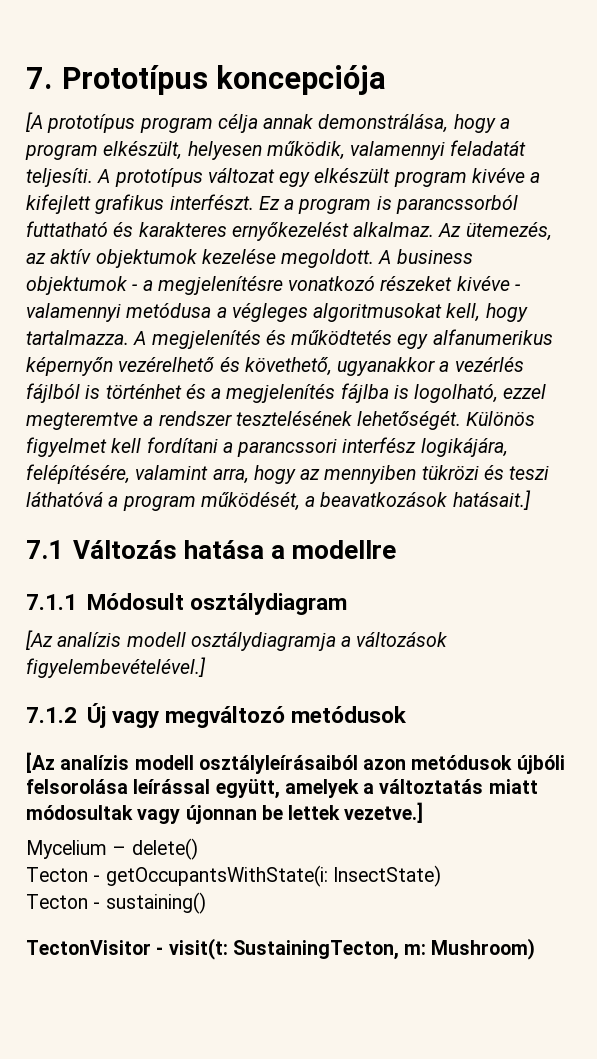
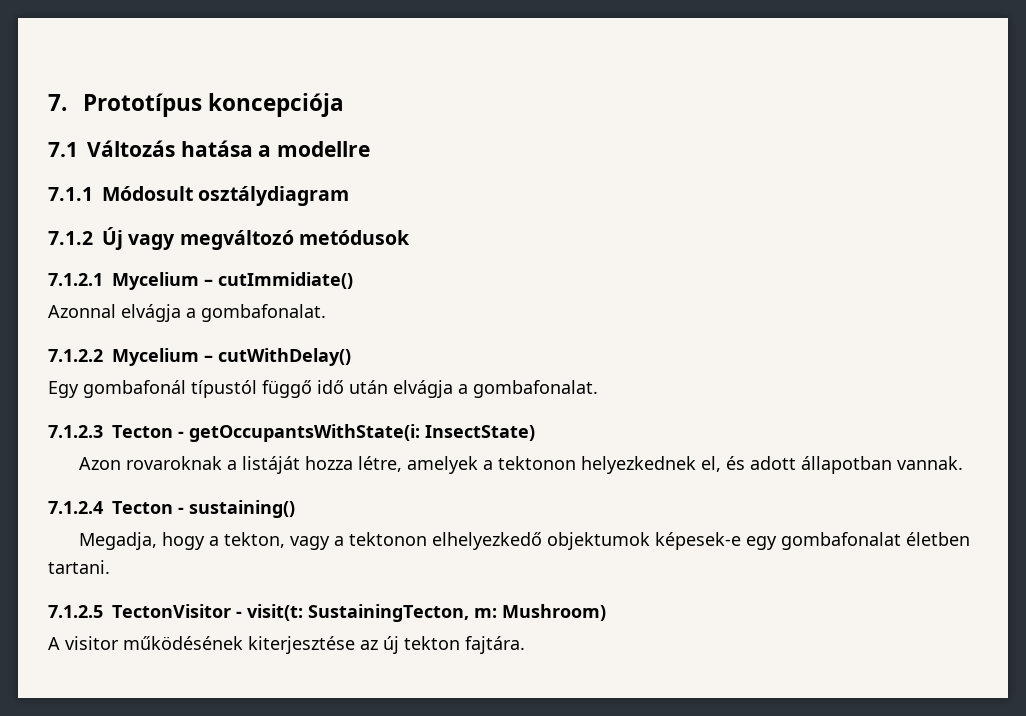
[25,112,510,133] [25,140,527,160] [26,168,541,187] [26,194,518,214] [26,221,552,241] [26,249,473,268] [26,276,521,295] [26,303,528,322] [26,329,553,349] [26,357,524,376] [26,383,547,403] [26,411,536,430] [26,437,508,457] [26,464,550,484] [26,490,531,511] // [A prototípus program célja annak demonstrálása, hogy a program elkészült, helyesen működik, valamennyi feladatát teljesíti. A prototípus változat egy elkészült program kivéve a kifejlett grafikus interfészt. Ez a program is parancssorból futtatható és karakteres ernyőkezelést alkalmaz. Az ütemezés, az aktív objektumok kezelése megoldott. A business objektumok - a megjelenítésre vonatkozó részeket kivéve - valamennyi metódusa a végleges algoritmusokat kell, hogy tartalmazza. A megjelenítés és működtetés egy alfanumerikus képernyőn vezérelhető és követhető, ugyanakkor a vezérlés fájlból is történhet és a megjelenítés fájlba is logolható, ezzel megteremtve a rendszer tesztelésének lehetőségét. Különös figyelmet kell fordítani a parancssori interfész logikájára, felépítésére, valamint arra, hogy az mennyiben tükrözi és teszi láthatóvá a program működését, a beavatkozások hatásait.] -> (344, 105) none
[25,630,448,651] [26,657,206,678] // [Az analízis modell osztálydiagramja a változások figyelembevételével.] -> (350, 196) none
[26,752,565,774] [26,779,538,799] [26,802,424,824] [26,838,198,860] [26,865,441,887] [26,892,206,914] [Az analízis modell osztályleírásaiból azon metódusok újbóli felsorolása leírással együtt, amelyek a változtatás miatt módosultak vagy újonnan be lettek vezetve.] // Mycelium – delete() // Tecton - getOccupantsWithState(i: InsectState) // Tecton - sustaining() // -> [48,272,353,290] [48,304,326,322] [48,348,351,366] [48,380,598,398] [48,424,535,442] [79,456,964,474] [48,500,295,518] [79,532,971,550] [48,560,110,574] [48,605,103,618] 7.1.2.1 Mycelium – cutImmidiate() // Azonnal elvágja a gombafonalat. // 7.1.2.2 Mycelium – cutWithDelay() // Egy gombafonál típustól függő idő után elvágja a gombafonalat. // 7.1.2.3 Tecton - getOccupantsWithState(i: InsectState) // Azon rovaroknak a listáját hozza létre, amelyek a tektonon helyezkednek el, és adott állapotban vannak. // 7.1.2.4 Tecton - sustaining() // Megadja, hogy a tekton, vagy a tektonon elhelyezkedő objektumok képesek-e egy gombafonalat életben tartani. // 7.1.2.5
(536, 949) none -> [48,636,525,654] // A visitor működésének kiterjesztése az új tekton fajtára.

